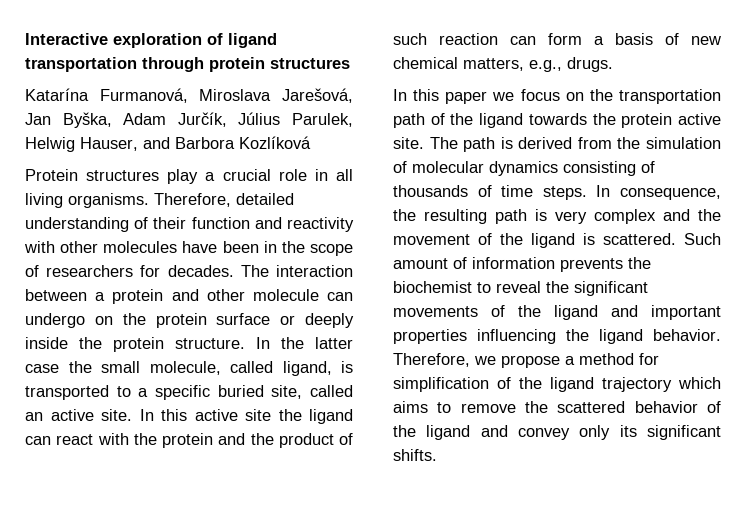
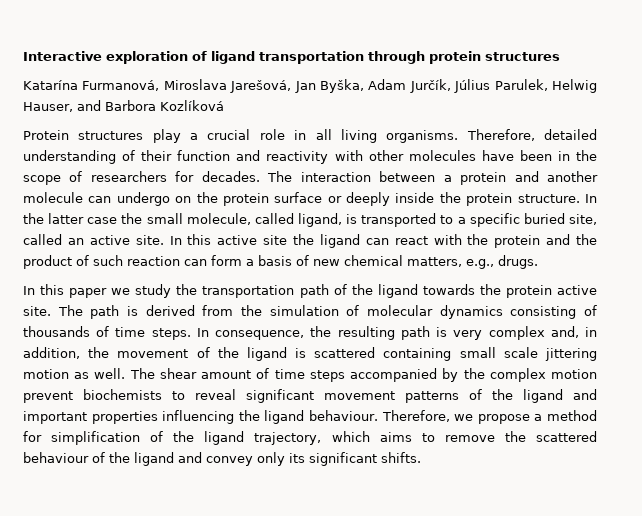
[206,289,245,301] other -> [547,171,598,182] another
[520,89,584,101] focus on -> [135,284,172,298] study
[663,209,690,221] and -> [550,326,597,338] [23,347,80,359] and, in addition,
[603,233,721,245] [393,257,651,272] [393,281,648,296] [393,306,478,317] scattered. Such amount of information prevents the biochemist to reveal the significant movements -> [314,347,597,361] [23,368,597,382] [23,389,459,403] scattered containing small scale jittering motion as well. The shear amount of time steps accompanied by the complex motion prevent biochemists to reveal significant movement patterns
[653,329,721,341] behavior. -> [309,410,379,421] behaviour.
[602,377,672,392] trajectory -> [254,432,322,445] trajectory,
[634,401,698,413] behavior -> [23,452,89,463] behaviour

